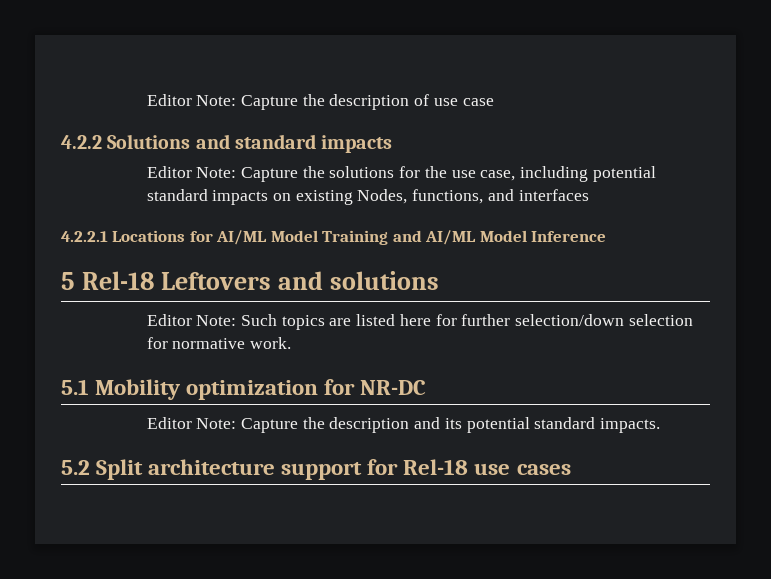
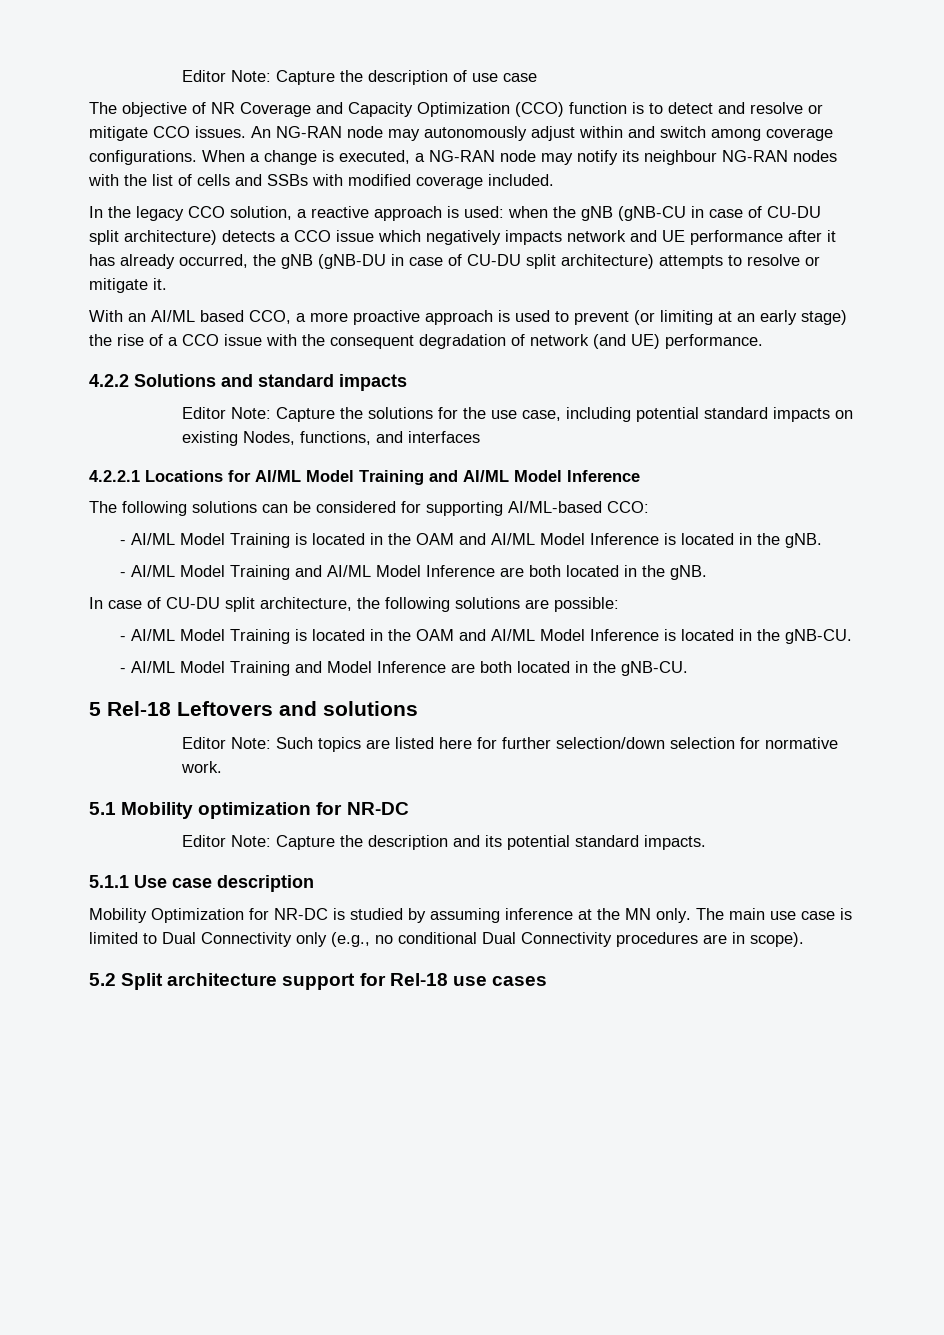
(494, 102) none -> [89,102,823,117] [89,126,833,141] [89,150,837,165] [88,174,554,189] [89,206,821,221] [89,230,836,245] [89,254,820,269] [89,278,167,293] [89,310,847,325] [89,334,763,349] // The objective of NR Coverage and Capacity Optimization (CCO) function is to detect and resolve or mitigate CCO issues. An NG-RAN node may autonomously adjust within and switch among coverage configurations. When a change is executed, a NG-RAN node may notify its neighbour NG-RAN nodes with the list of cells and SSBs with modified coverage included. // In the legacy CCO solution, a reactive approach is used: when the gNB (gNB-CU in case of CU-DU split architecture) detects a CCO issue which negatively impacts network and UE performance after it has already occurred, the gNB (gNB-DU in case of CU-DU split architecture) attempts to resolve or mitigate it. // With an AI/ML based CCO, a more proactive approach is used to prevent (or limiting at an early stage) the rise of a CCO issue with the consequent degradation of network (and UE) performance.
(607, 236) none -> [89,501,649,516] [119,533,822,548] [119,565,707,580] [89,597,619,612] [119,629,852,644] [119,661,688,676] // The following solutions can be considered for supporting AI/ML-based CCO: // - AI/ML Model Training is located in the OAM and AI/ML Model Inference is located in the gNB. // - AI/ML Model Training and AI/ML Model Inference are both located in the gNB. // In case of CU-DU split architecture, the following solutions are possible: // - AI/ML Model Training is located in the OAM and AI/ML Model Inference is located in the gNB-CU. // - AI/ML Model Training and Model Inference are both located in the gNB-CU.
(661, 425) none -> [89,875,314,892] [89,908,852,923] [89,932,804,947] // 5.1.1 Use case description // Mobility Optimization for NR-DC is studied by assuming inference at the MN only. The main use case is limited to Dual Connectivity only (e.g., no conditional Dual Connectivity procedures are in scope).

